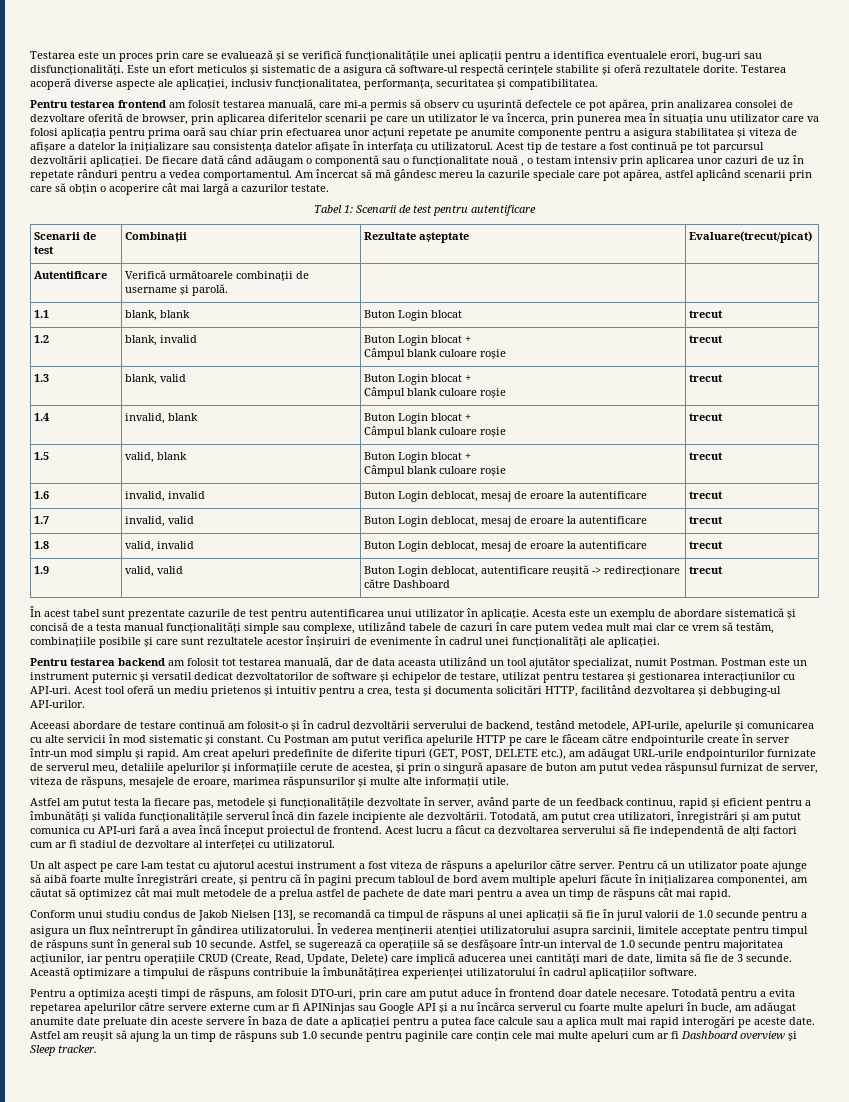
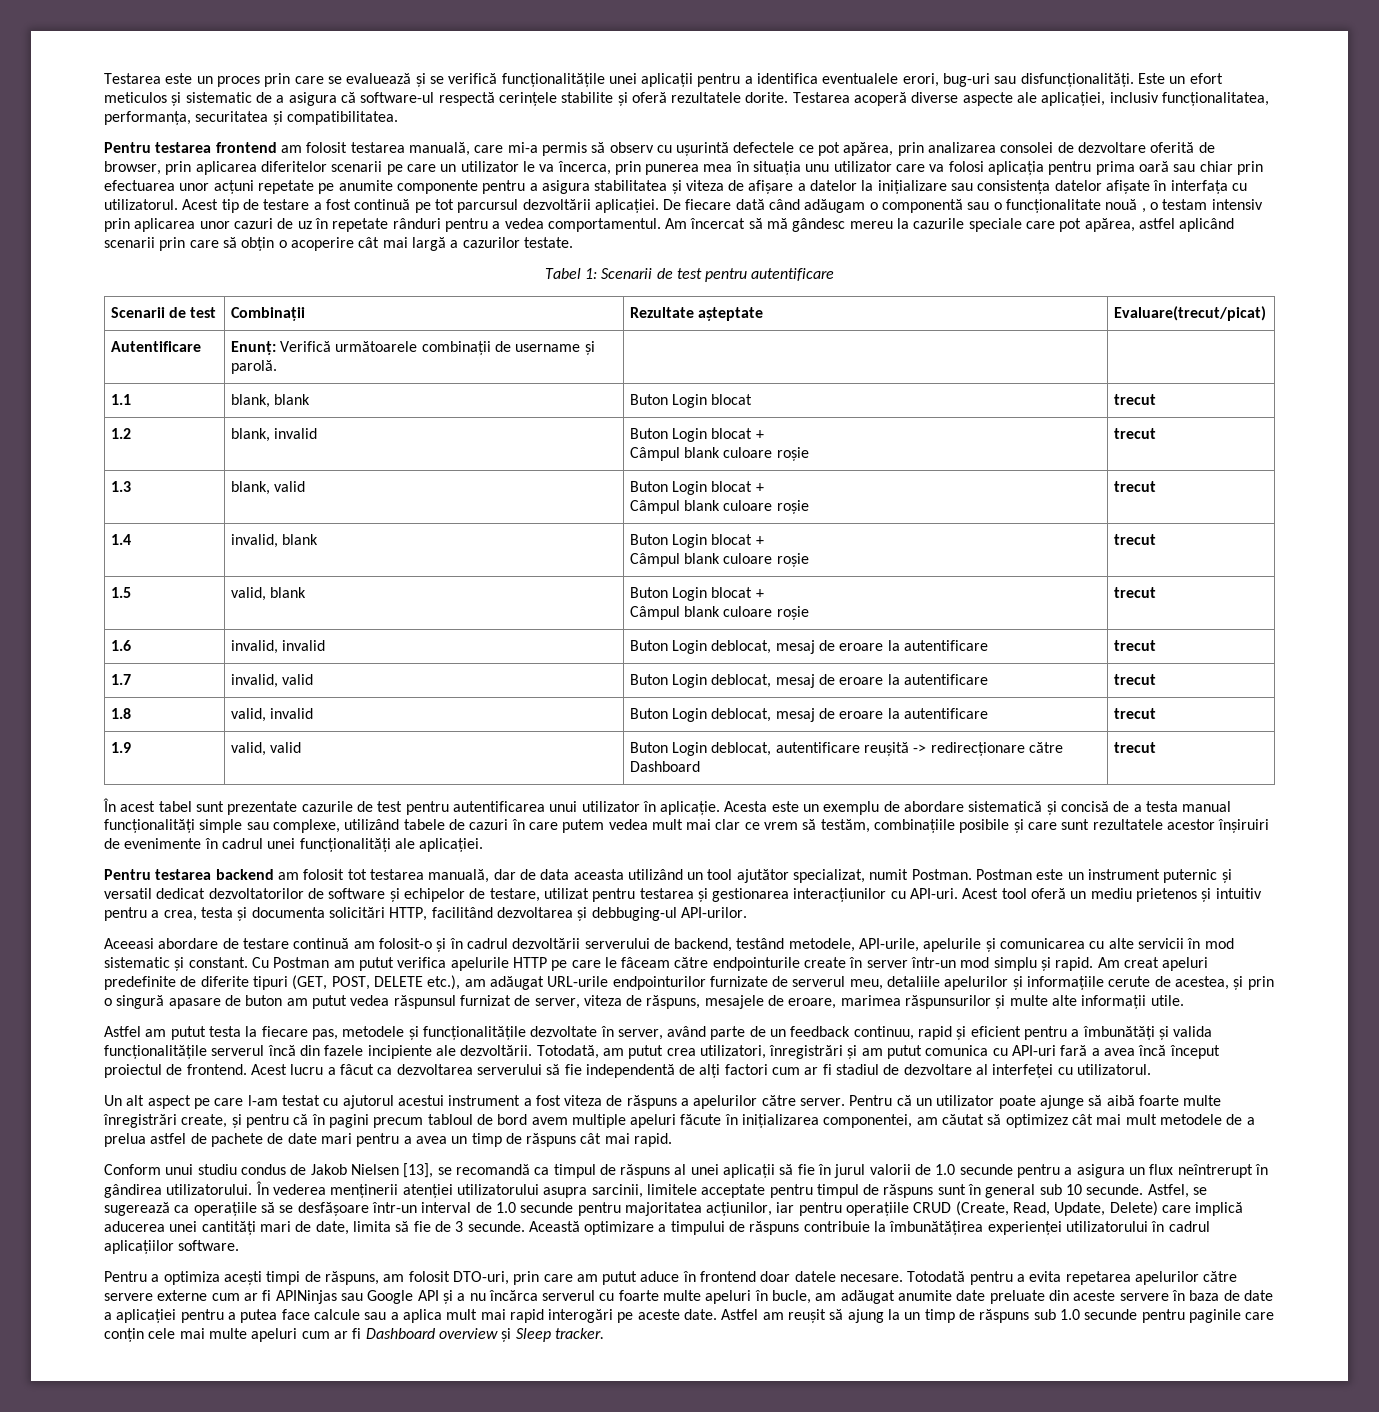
(108, 275) none -> [230,341,276,355] Enunț:

